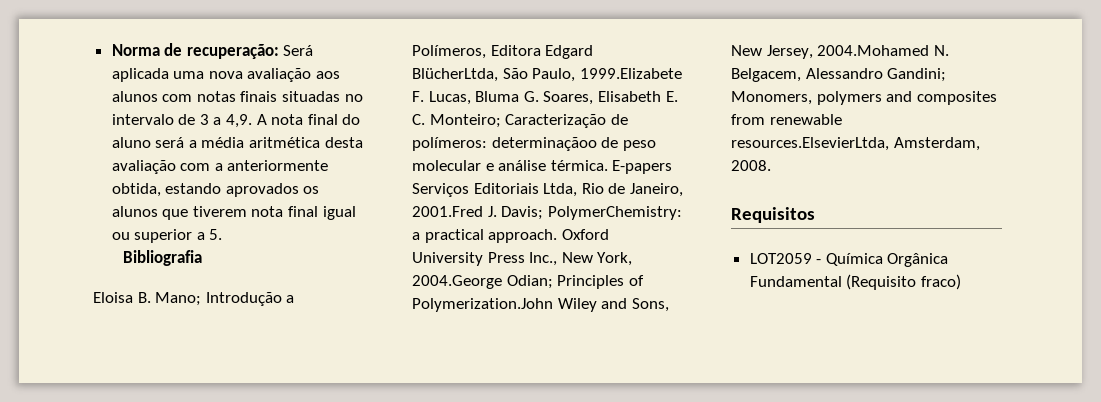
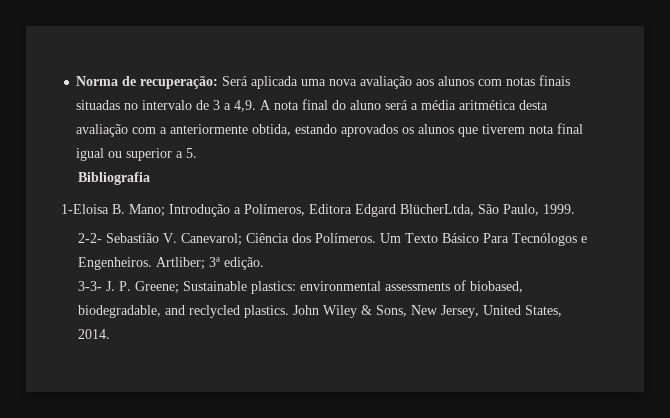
[93,292,133,303] Eloisa -> [61,204,109,214] 1-Eloisa
[579,68,682,79] [412,91,678,105] [412,114,628,128] [412,137,656,151] [412,160,673,174] [412,183,683,197] [412,206,682,220] [412,229,609,243] [412,252,633,266] [412,275,644,289] [412,298,669,312] [731,45,949,59] [731,68,947,82] [731,91,997,105] [731,114,842,125] [731,137,980,151] [731,160,771,171] [731,207,815,223] [749,253,949,267] [749,274,961,290] 1999.Elizabete F. Lucas, Bluma G. Soares, Elisabeth E. C. Monteiro; Caracterização de polímeros: determinaçãoo de peso molecular e análise térmica. E-papers Serviços Editoriais Ltda, Rio de Janeiro, 2001.Fred J. Davis; PolymerChemistry: a practical approach. Oxford University Press Inc., New York, 2004.George Odian; Principles of Polymerization.John Wiley and Sons, New Jersey, 2004.Mohamed N. Belgacem, Alessandro Gandini; Monomers, polymers and composites from renewable resources.ElsevierLtda, Amsterdam, 2008. // Requisitos // LOT2059 - Química Orgânica Fundamental (Requisito fraco) -> [543,204,575,214] [77,233,587,246] [77,257,264,270] [77,280,523,294] [77,305,562,318] [77,329,110,339] 1999. // 2-2- Sebastião V. Canevarol; Ciência dos Polímeros. Um Texto Básico Para Tecnólogos e Engenheiros. Artliber; 3ª edição. // 3-3- J. P. Greene; Sustainable plastics: environmental assessments of biobased, biodegradable, and reclycled plastics. John Wiley & Sons, New Jersey, United States, 2014.

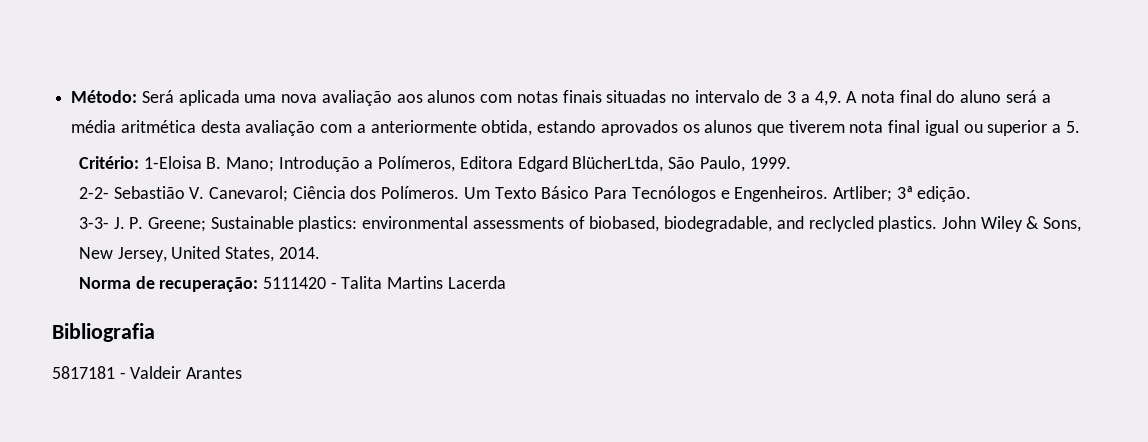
[76,76,219,89] Norma de recuperação: -> [71,90,138,103] Método:
[77,172,150,185] Bibliografia // -> [78,156,139,169] Critério:
(110, 334) none -> [78,276,506,292] [52,323,155,342] [52,366,243,379] // Norma de recuperação: 5111420 - Talita Martins Lacerda // Bibliografia // 5817181 - Valdeir Arantes

